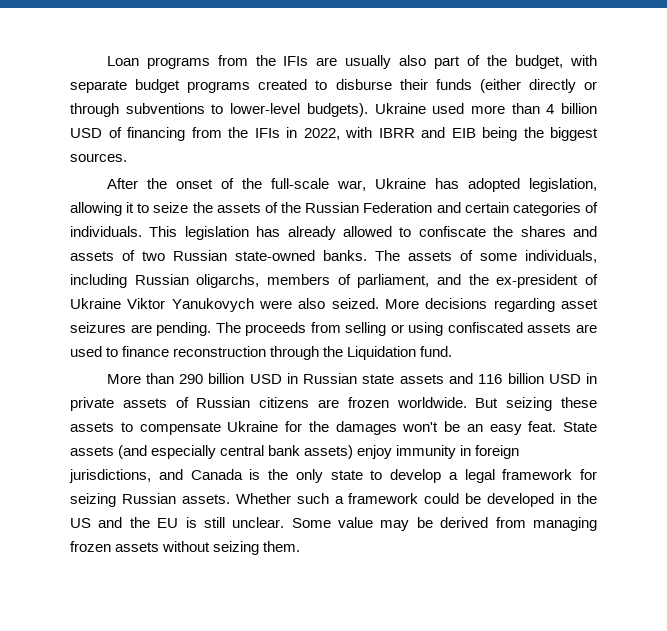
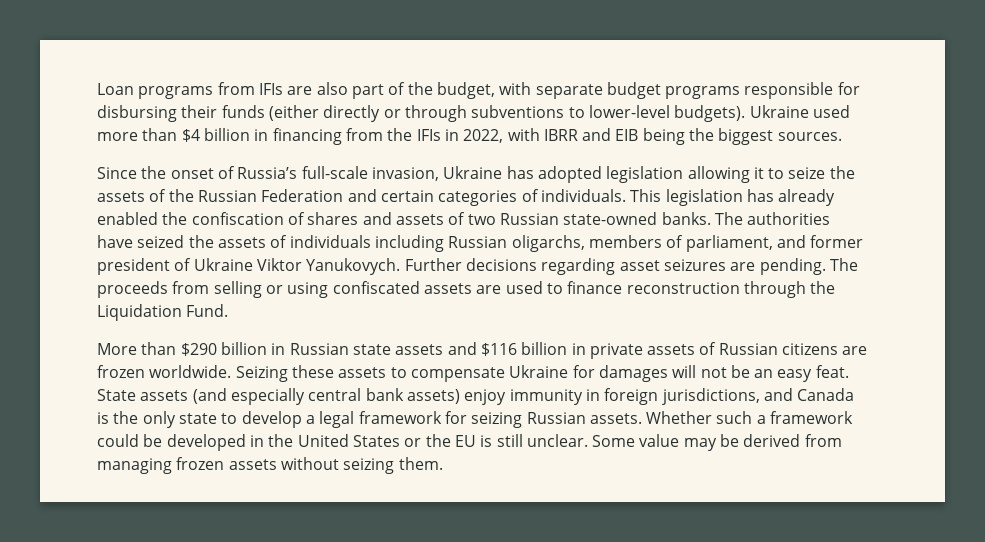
[255,55,276,66] the -> (255, 88) none
[345,55,392,69] usually -> (313, 90) none
[258,79,392,90] created to disburse -> [744,82,860,99] [97,105,177,122] responsible for disbursing
[546,103,597,114] [70,127,122,138] 4 billion USD of -> [181,128,269,142] $4 billion in
[106,178,138,189] After -> [97,167,137,179] Since
[241,178,366,191] the full-scale war, -> [237,166,439,181] Russia’s full-scale invasion,
[529,178,597,192] legislation, -> [606,166,684,183] legislation
[343,226,514,237] allowed to confiscate the -> [97,212,305,225] enabled the confiscation of
[408,250,597,263] assets of some individuals, -> [747,212,831,225] [97,235,371,248] authorities have seized the assets of individuals
[468,274,579,288] the ex-president -> [810,235,864,248] [97,258,170,275] former president
[171,298,419,312] Yanukovych were also seized. More -> [306,258,462,275] Yanukovych. Further
[420,346,453,357] fund. -> [186,304,229,317] Fund.
[179,373,282,384] 290 billion USD -> [180,342,267,356] $290 billion
[478,373,581,384] 116 billion USD -> [480,342,568,356] $116 billion
[475,397,553,411] But seizing -> [235,366,288,382] Seizing
[308,421,439,435] the damages won't -> [598,365,727,382] damages will not
[70,517,123,528] US and -> [297,434,422,447] United States or

